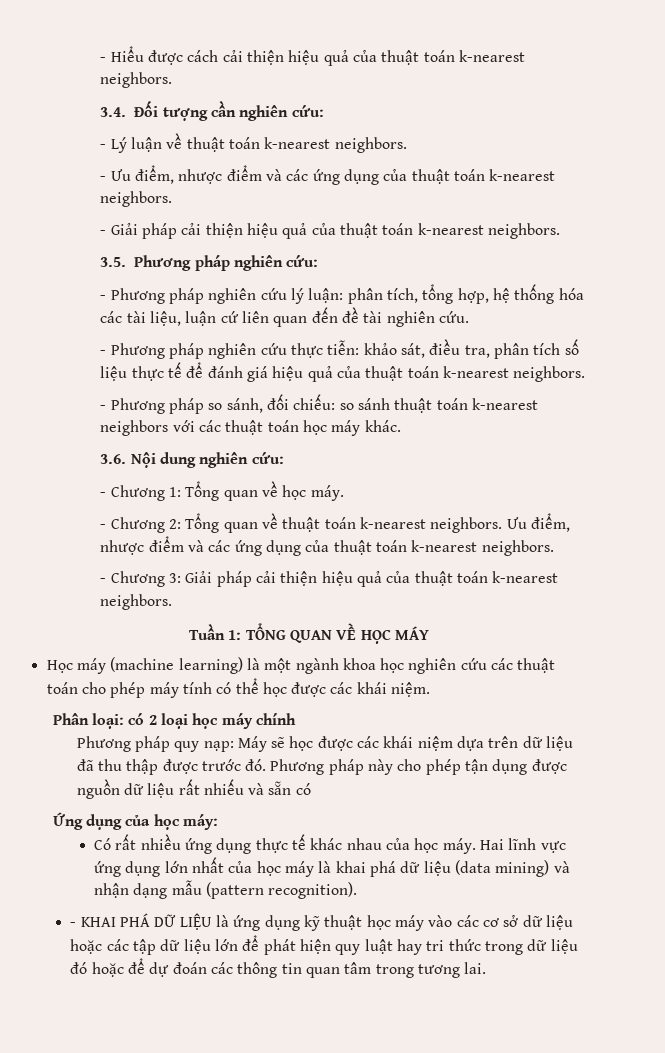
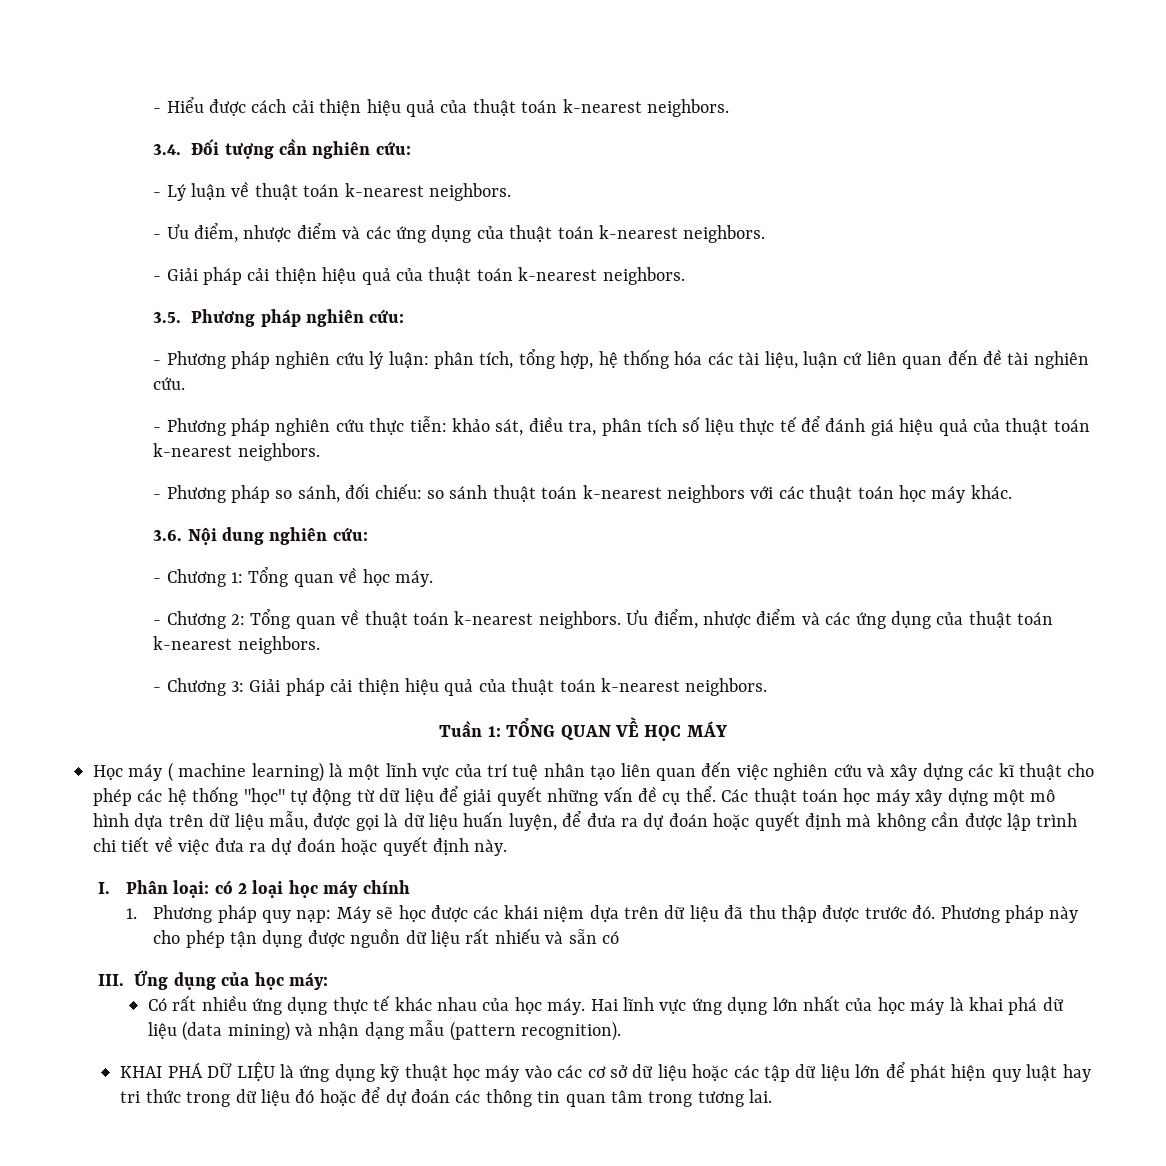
[110,657,175,672] (machine -> [167,762,247,782] ( machine
[295,658,556,674] [46,678,431,698] ngành khoa học nghiên cứu các thuật toán cho phép máy tính có thể học được các khái niệm. // -> [385,761,1095,781] [93,786,1056,806] [93,811,1078,831] [93,836,508,856] [98,882,111,894] lĩnh vực của trí tuệ nhân tạo liên quan đến việc nghiên cứu và xây dựng các kĩ thuật cho phép các hệ thống "học" tự động từ dữ liệu để giải quyết những vấn đề cụ thể. Các thuật toán học máy xây dựng một mô hình dựa trên dữ liệu mẫu, được gọi là dữ liệu huấn luyện, để đưa ra dự đoán hoặc quyết định mà không cần được lập trình chi tiết về việc đưa ra dự đoán hoặc quyết định này. // I.
(297, 719) none -> [125,908,137,919] 1.
(311, 789) none -> [98,974,125,986] III.
[70,922,77,927] - -> (621, 1031) none

